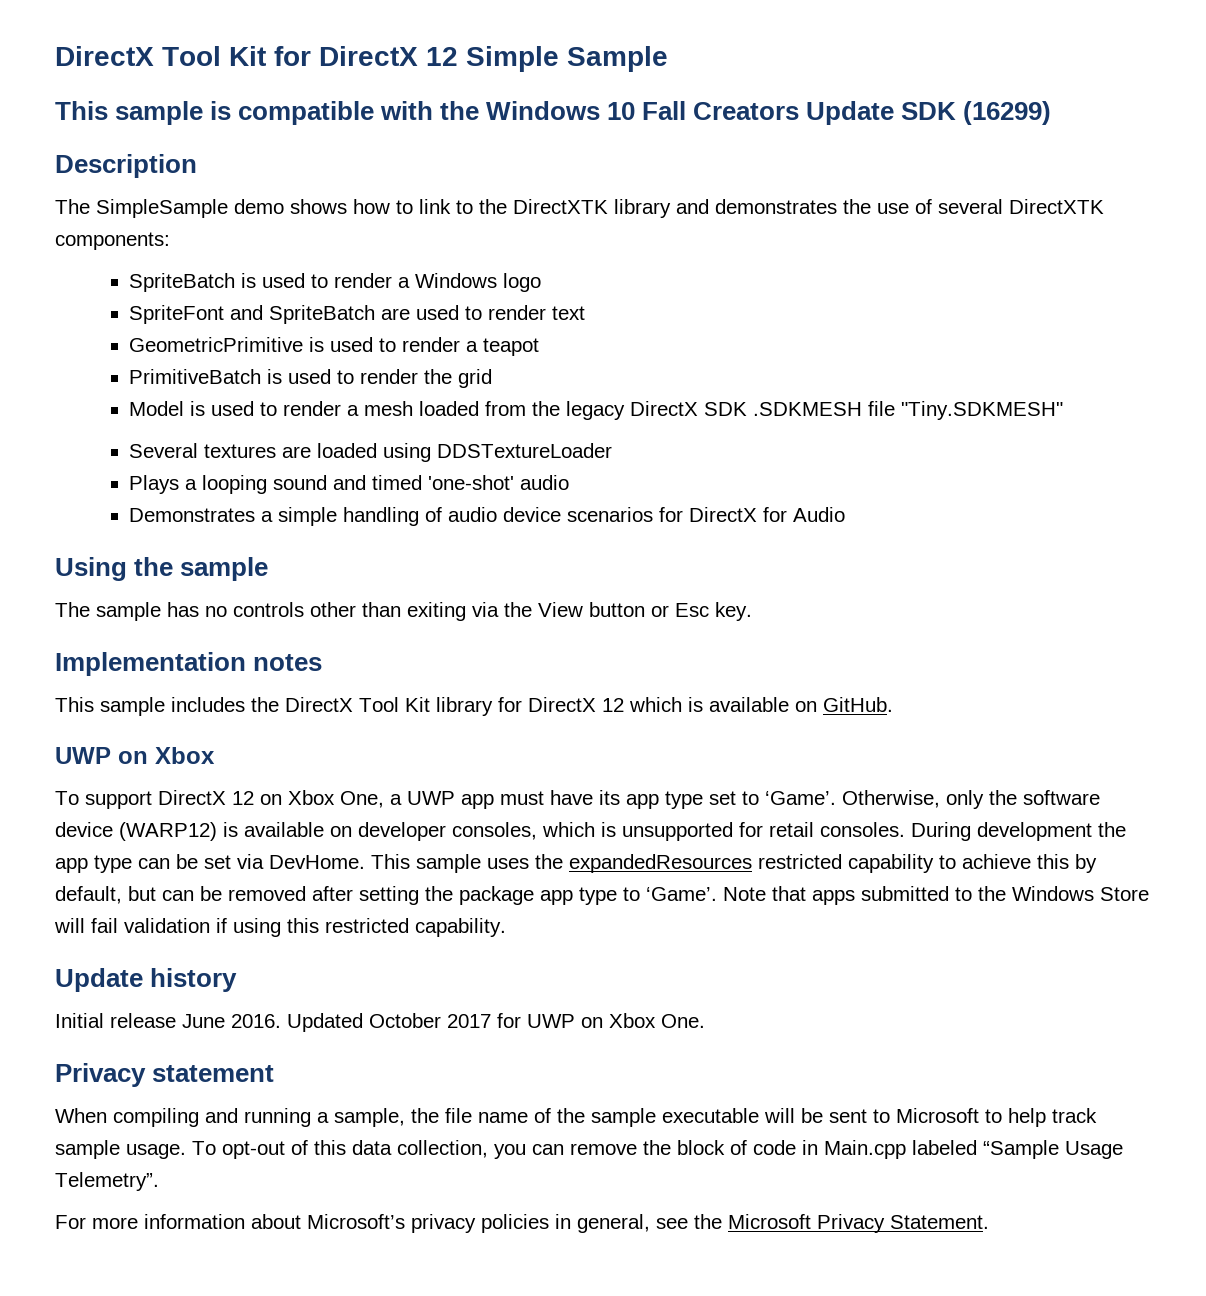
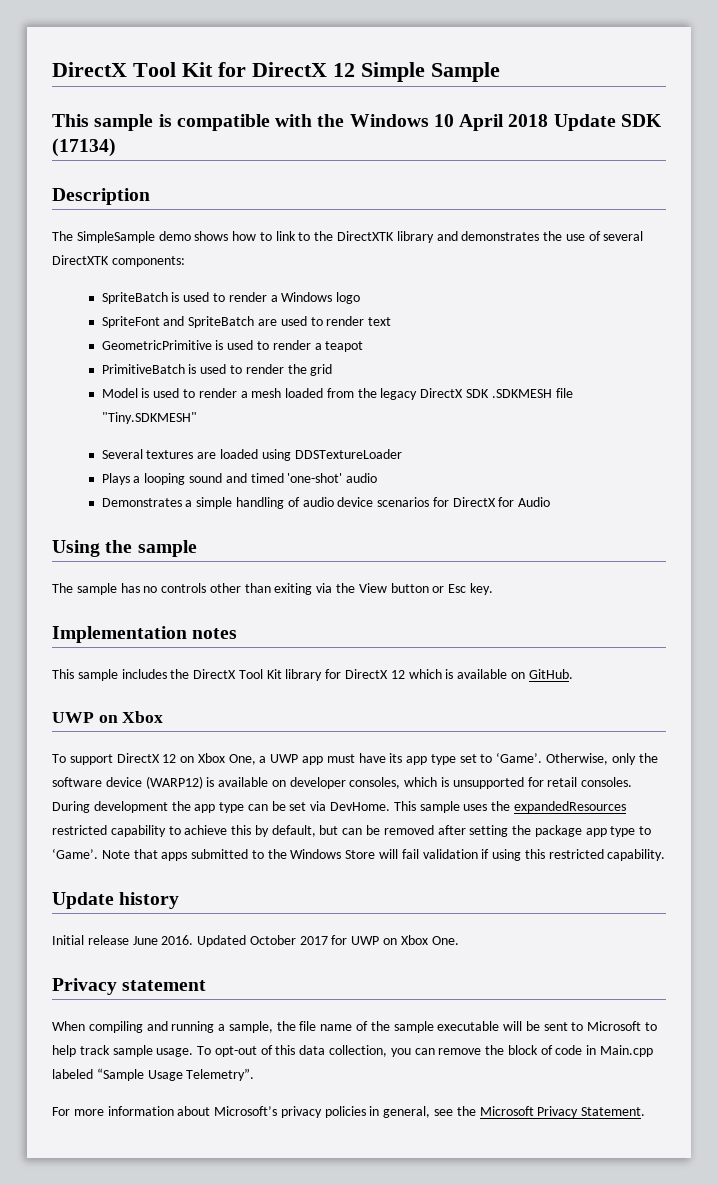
[642,101,800,120] Fall Creators -> [459,114,549,131] April 2018
[963,101,1052,125] (16299) -> [52,138,116,157] (17134)

